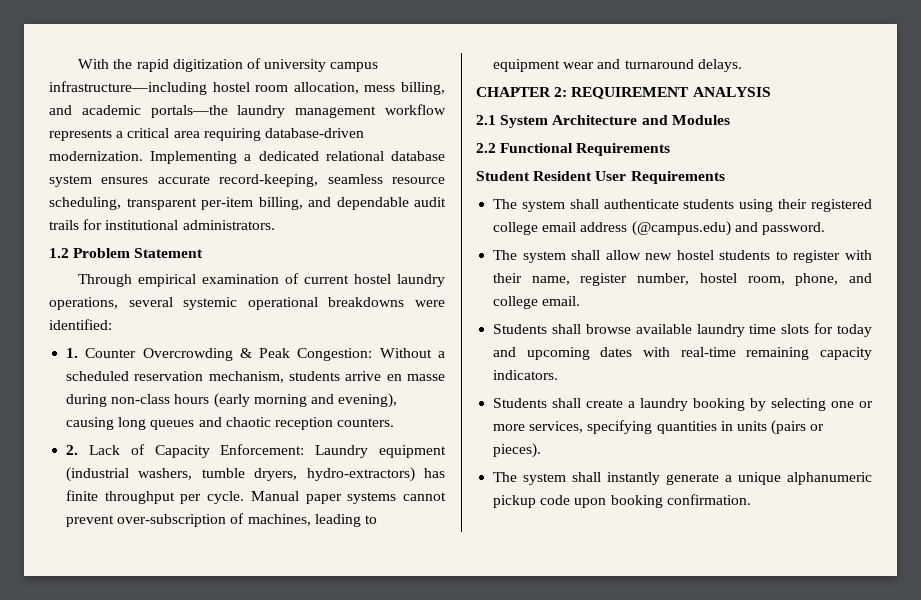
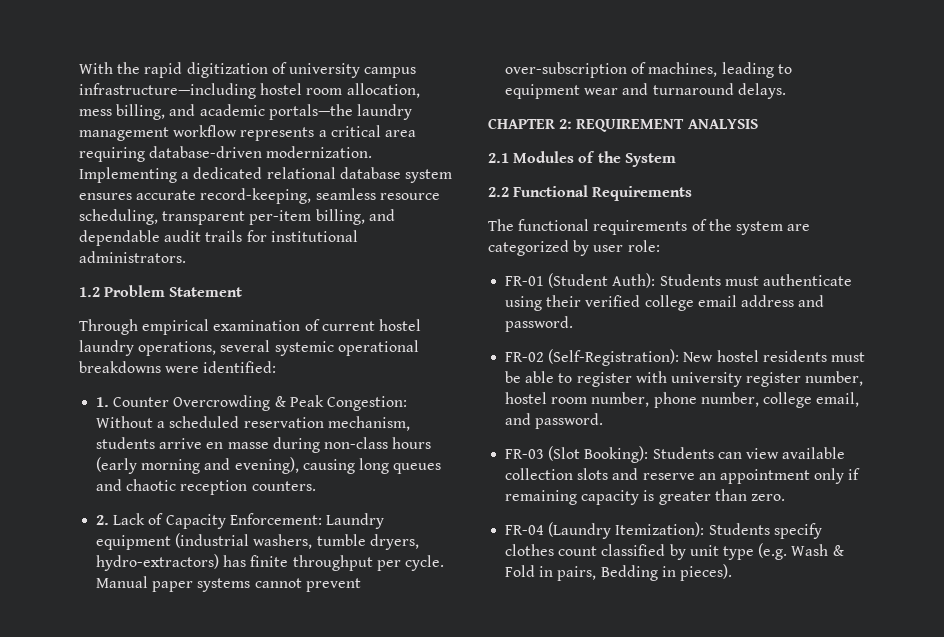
[500,115,730,128] System Architecture and Modules -> [513,151,676,167] Modules of the System
[476,171,725,184] [493,199,735,212] Student Resident User Requirements // The system shall authenticate students -> [488,219,811,235] [488,240,660,256] [505,273,852,288] The functional requirements of the system are categorized by user role: // FR-01 (Student Auth): Students must authenticate
[811,199,872,212] registered -> [585,295,641,307] verified
[631,221,825,236] [493,250,771,263] (@campus.edu) and password. // The system shall allow new hostel students -> [798,295,825,307] [505,316,574,332] [505,349,865,366] [505,371,555,383] and password. // FR-02 (Self-Registration): New hostel residents must be able
[493,273,570,285] their name, -> [670,372,742,387] university
[747,273,872,286] [493,296,581,309] [493,323,872,337] [493,347,872,360] [493,370,559,380] [493,398,874,411] [493,420,825,435] [493,443,542,458] [493,472,872,485] [493,494,751,508] room, phone, and college email. // Students shall browse available laundry time slots for today and upcoming dates with real-time remaining capacity indicators. // Students shall create a laundry booking by selecting one or more services, specifying quantities in units (pairs or pieces). // The system shall instantly generate a unique alphanumeric pickup code upon booking confirmation. -> [551,392,860,408] [505,413,604,429] [505,446,846,463] [505,468,861,484] [505,489,785,505] [505,522,822,539] [505,543,844,560] [505,564,732,581] room number, phone number, college email, and password. // FR-03 (Slot Booking): Students can view available collection slots and reserve an appointment only if remaining capacity is greater than zero. // FR-04 (Laundry Itemization): Students specify clothes count classified by unit type (e.g. Wash & Fold in pairs, Bedding in pieces).

